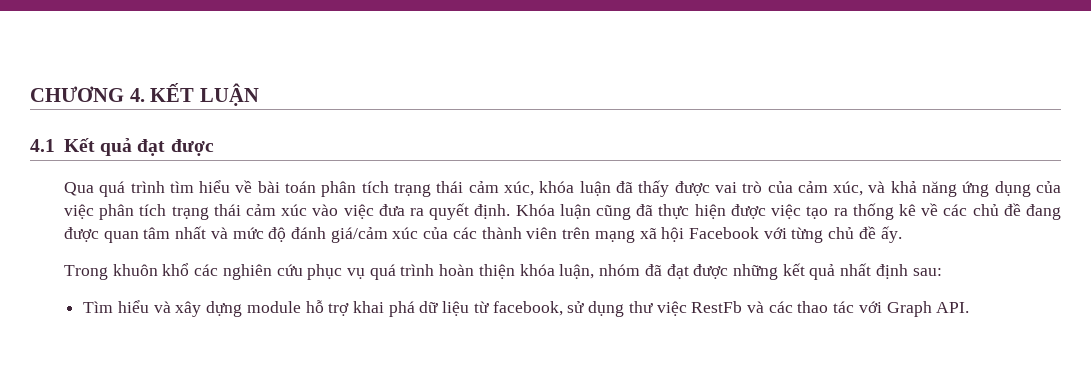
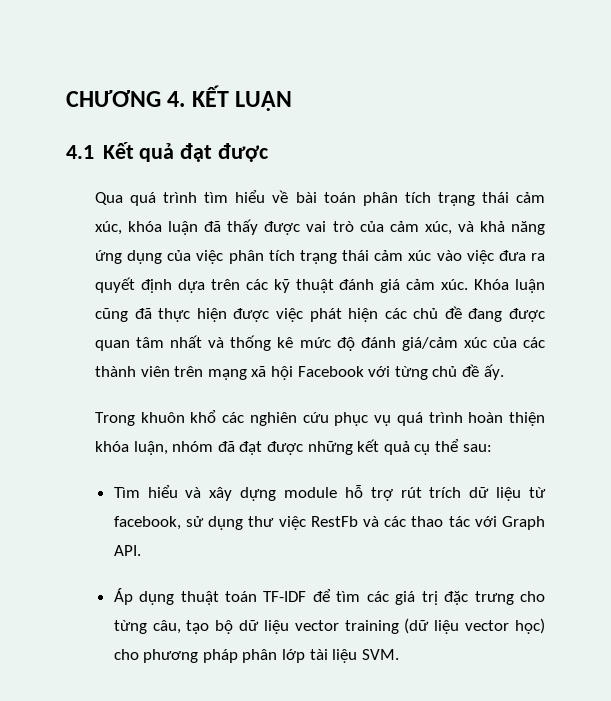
[474,204,511,219] định. -> [140,279,469,293] định dựa trên các kỹ thuật đánh giá cảm xúc.
[806,203,939,220] tạo ra thống kê về -> [309,308,379,322] phát hiện
(228, 233) none -> [230,335,294,351] thống kê
[840,263,908,279] nhất định -> [414,439,459,455] cụ thể
[352,301,415,317] khai phá -> [400,487,462,498] rút trích
(970, 307) none -> [113,588,546,605] [113,618,545,634] [113,649,399,663] // Áp dụng thuật toán TF-IDF để tìm các giá trị đặc trưng cho từng câu, tạo bộ dữ liệu vector training (dữ liệu vector học) cho phương pháp phân lớp tài liệu SVM.

